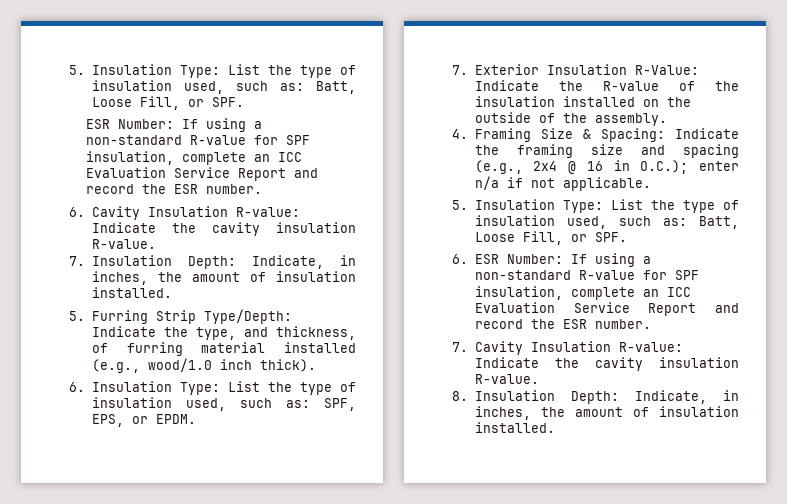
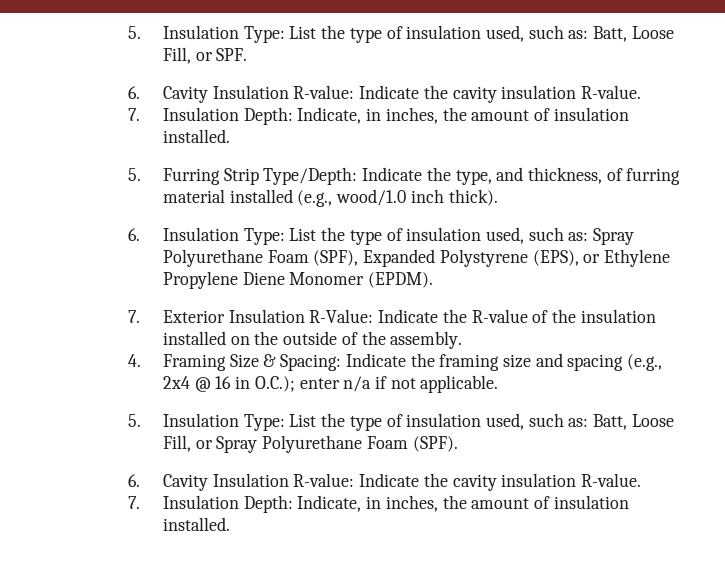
[85,118,262,132] [85,135,310,145] [85,151,302,165] [85,167,318,181] [85,184,262,194] // ESR Number: If using a non-standard R-value for SPF insulation, complete an ICC Evaluation Service Report and record the ESR number. -> (248, 54) none
[324,398,356,411] [91,414,196,427] SPF, EPS, or EPDM. -> [593,228,635,245] [162,249,671,267] [162,271,434,289] Spray Polyurethane Foam (SPF), Expanded Polystyrene (EPS), or Ethylene Propylene Diene Monomer (EPDM).
[594,232,627,242] [452,253,651,267] [474,270,699,280] [474,286,691,300] [474,302,739,316] [474,319,651,329] [452,341,683,355] [474,357,739,371] [474,374,539,384] [452,391,469,401] SPF. // 6. ESR Number: If using a non-standard R-value for SPF insulation, complete an ICC Evaluation Service Report and record the ESR number. // 7. Cavity Insulation R-value: Indicate the cavity insulation R-value. // 8. -> [216,435,458,453] [127,473,642,491] [127,496,140,509] Spray Polyurethane Foam (SPF). // 6. Cavity Insulation R-value: Indicate the cavity insulation R-value. // 7.

